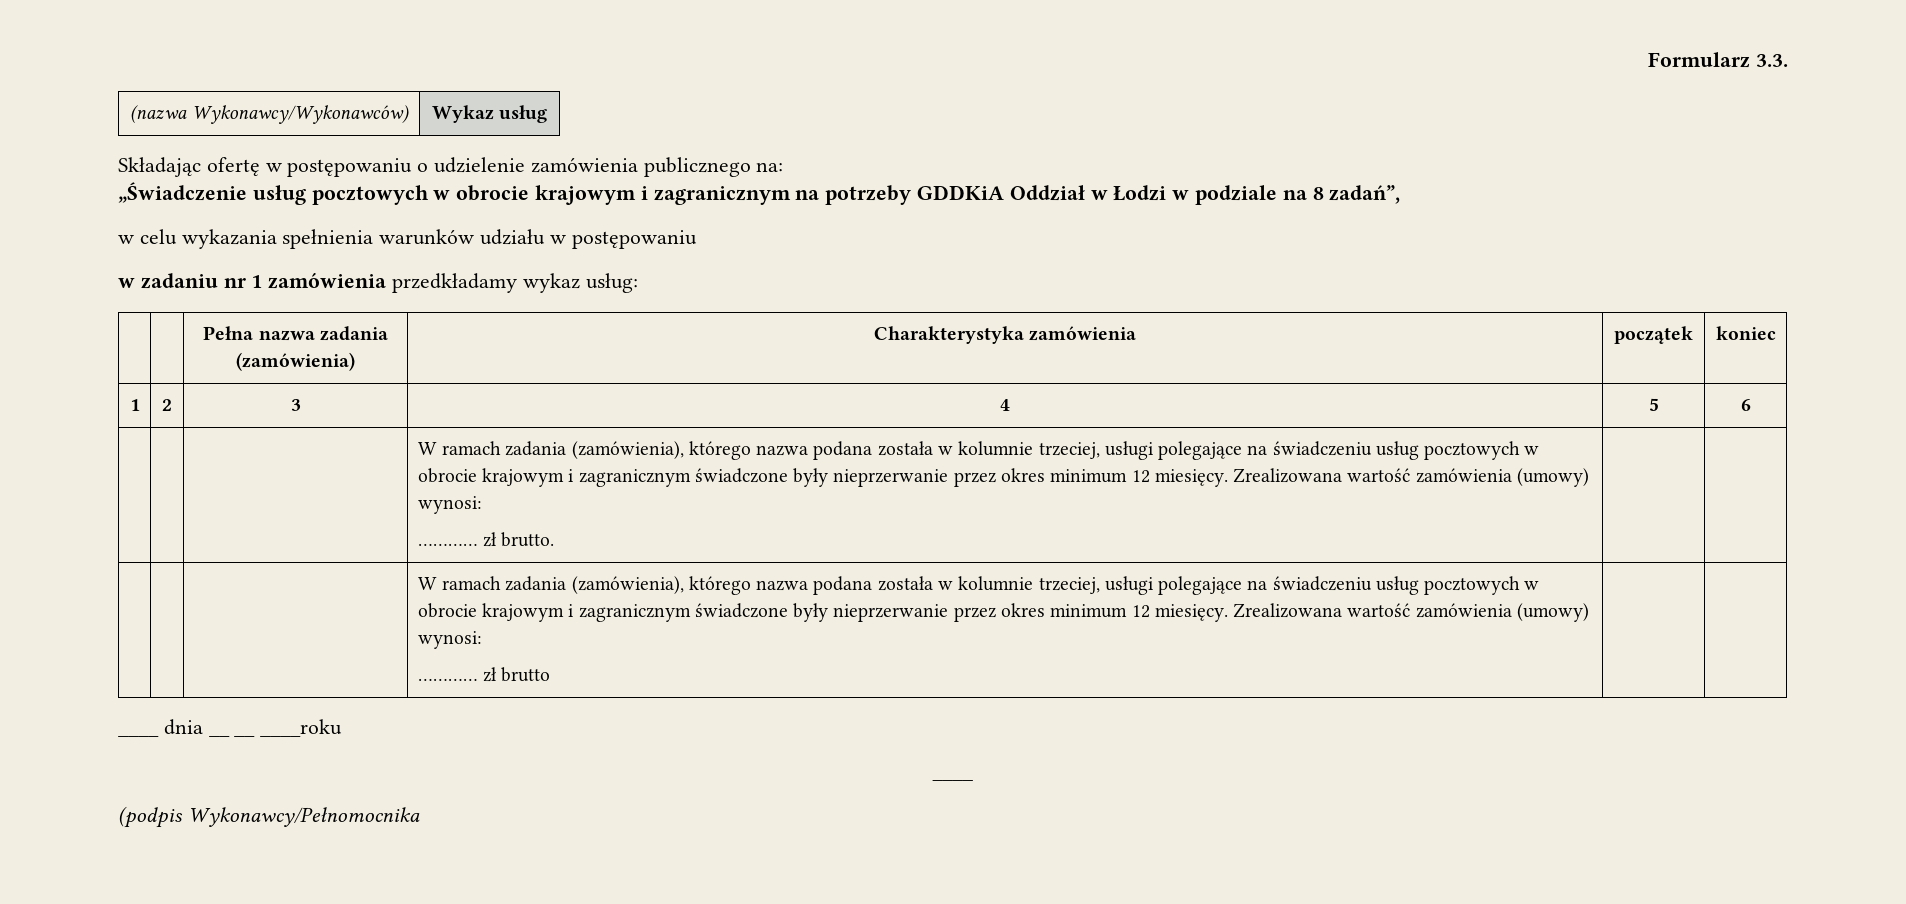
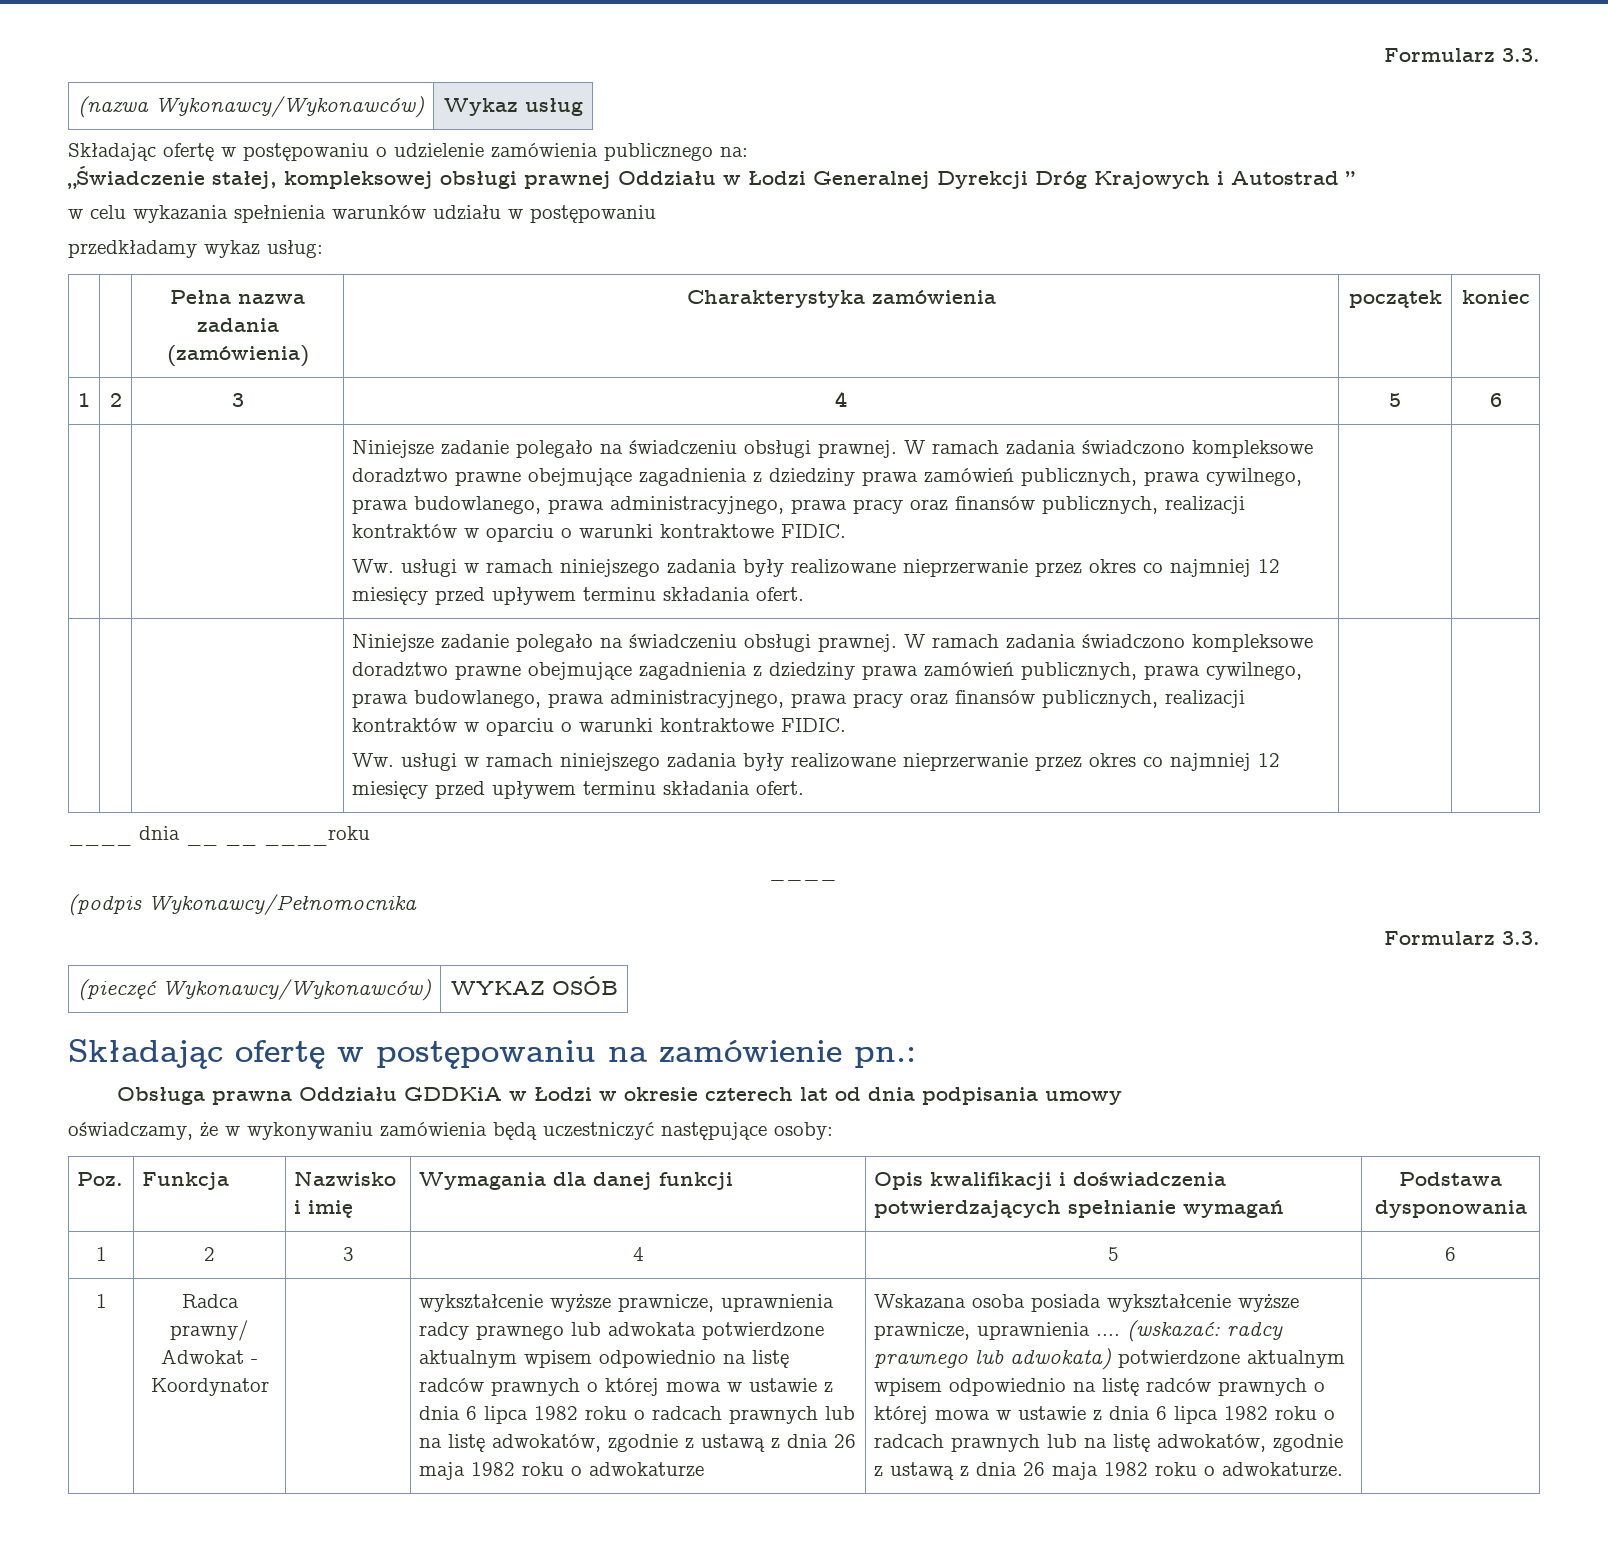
[252,185,1401,205] usług pocztowych w obrocie krajowym i zagranicznym na potrzeby GDDKiA Oddział w Łodzi w podziale na 8 zadań”, -> [212,171,1355,189] stałej, kompleksowej obsługi prawnej Oddziału w Łodzi Generalnej Dyrekcji Dróg Krajowych i Autostrad ”
[118,273,387,289] w zadaniu nr 1 zamówienia -> (656, 214) none
[417,441,1540,460] [417,468,1589,487] [417,496,482,514] [417,532,555,547] [417,576,1540,595] [417,603,1589,622] [417,631,482,649] [417,667,551,682] W ramach zadania (zamówienia), którego nazwa podana została w kolumnie trzeciej, usługi polegające na świadczeniu usług pocztowych w obrocie krajowym i zagranicznym świadczone były nieprzerwanie przez okres minimum 12 miesięcy. Zrealizowana wartość zamówienia (umowy) wynosi: // ………… zł brutto. | | // | | | W ramach zadania (zamówienia), którego nazwa podana została w kolumnie trzeciej, usługi polegające na świadczeniu usług pocztowych w obrocie krajowym i zagranicznym świadczone były nieprzerwanie przez okres minimum 12 miesięcy. Zrealizowana wartość zamówienia (umowy) wynosi: // ………… zł brutto -> [352,440,1314,458] [352,468,1303,486] [352,496,1246,514] [352,524,847,542] [352,559,1281,577] [352,587,805,605] [352,634,1314,652] [352,662,1303,680] [352,690,1246,708] [352,718,847,736] [352,753,1281,771] [352,781,805,799] Niniejsze zadanie polegało na świadczeniu obsługi prawnej. W ramach zadania świadczono kompleksowe doradztwo prawne obejmujące zagadnienia z dziedziny prawa zamówień publicznych, prawa cywilnego, prawa budowlanego, prawa administracyjnego, prawa pracy oraz finansów publicznych, realizacji kontraktów w oparciu o warunki kontraktowe FIDIC. // Ww. usługi w ramach niniejszego zadania były realizowane nieprzerwanie przez okres co najmniej 12 miesięcy przed upływem terminu składania ofert. | | // | | | Niniejsze zadanie polegało na świadczeniu obsługi prawnej. W ramach zadania świadczono kompleksowe doradztwo prawne obejmujące zagadnienia z dziedziny prawa zamówień publicznych, prawa cywilnego, prawa budowlanego, prawa administracyjnego, prawa pracy oraz finansów publicznych, realizacji kontraktów w oparciu o warunki kontraktowe FIDIC. // Ww. usługi w ramach niniejszego zadania były realizowane nieprzerwanie przez okres co najmniej 12 miesięcy przed upływem terminu składania ofert.
(420, 817) none -> [1384,931,1540,945] [78,979,431,1001] [450,976,618,995] [68,1039,916,1069] [116,1087,1122,1105] [68,1122,833,1140] [77,1172,124,1186] [142,1172,230,1190] [294,1171,397,1186] [294,1200,354,1218] [419,1172,734,1190] [874,1172,1227,1190] [874,1200,1285,1218] [1399,1172,1502,1186] [1374,1200,1527,1218] [95,1247,107,1261] [204,1247,215,1261] [342,1247,354,1261] [632,1247,644,1261] [1108,1247,1119,1261] [1445,1247,1456,1261] [95,1294,107,1308] [181,1294,239,1308] [170,1320,249,1341] [161,1349,258,1364] [150,1378,269,1396] [419,1294,835,1312] [419,1322,825,1340] [419,1350,790,1368] [419,1378,834,1396] [419,1406,856,1424] [419,1434,857,1452] [419,1462,705,1480] [874,1294,1300,1312] [874,1320,1284,1342] [874,1348,1346,1370] [874,1378,1326,1396] [874,1406,1336,1424] [874,1434,1344,1452] [874,1462,1344,1480] // Formularz 3.3. // (pieczęć Wykonawcy/Wykonawców) | WYKAZ OSÓB // Składając ofertę w postępowaniu na zamówienie pn.: // Obsługa prawna Oddziału GDDKiA w Łodzi w okresie czterech lat od dnia podpisania umowy // oświadczamy, że w wykonywaniu zamówienia będą uczestniczyć następujące osoby: // Poz. | Funkcja | Nazwisko i imię | Wymagania dla danej funkcji | Opis kwalifikacji i doświadczenia potwierdzających spełnianie wymagań | Podstawa dysponowania // 1 | 2 | 3 | 4 | 5 | 6 // 1 | Radca prawny/ Adwokat - Koordynator | | wykształcenie wyższe prawnicze, uprawnienia radcy prawnego lub adwokata potwierdzone aktualnym wpisem odpowiednio na listę radców prawnych o której mowa w ustawie z dnia 6 lipca 1982 roku o radcach prawnych lub na listę adwokatów, zgodnie z ustawą z dnia 26 maja 1982 roku o adwokaturze | Wskazana osoba posiada wykształcenie wyższe prawnicze, uprawnienia .... (wskazać: radcy prawnego lub adwokata) potwierdzone aktualnym wpisem odpowiednio na listę radców prawnych o której mowa w ustawie z dnia 6 lipca 1982 roku o radcach prawnych lub na listę adwokatów, zgodnie z ustawą z dnia 26 maja 1982 roku o adwokaturze. |

